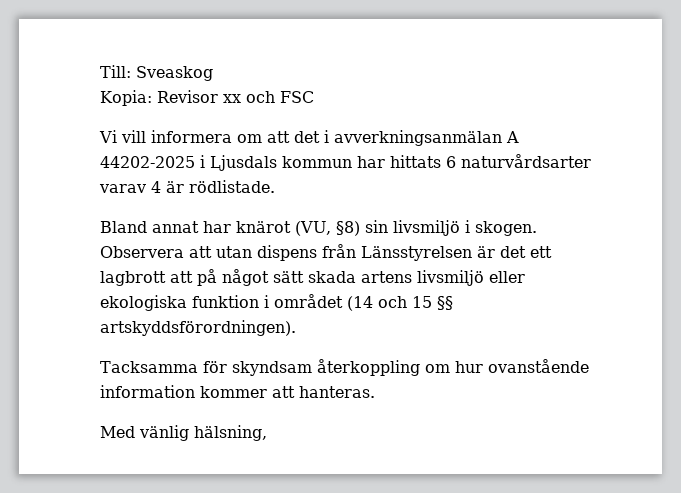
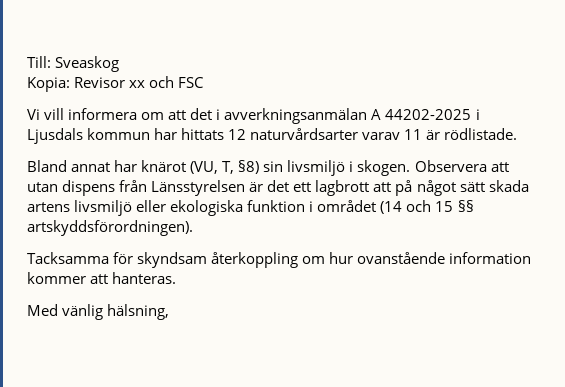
[446,156,456,168] 6 -> [228,129,247,140] 12
[151,181,161,193] 4 -> [404,129,423,140] 11
(331, 228) none -> [222,161,235,174] T,

